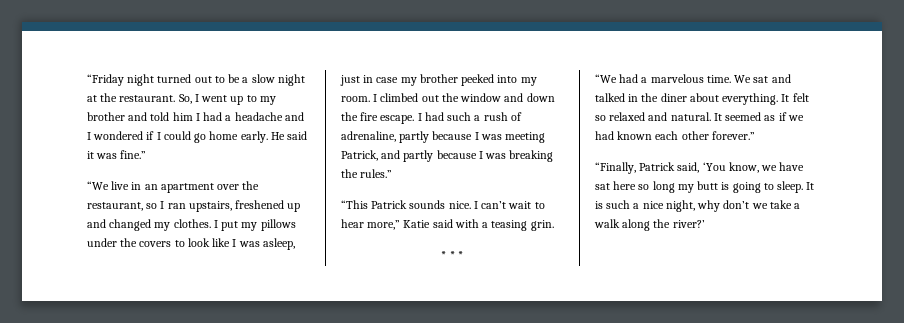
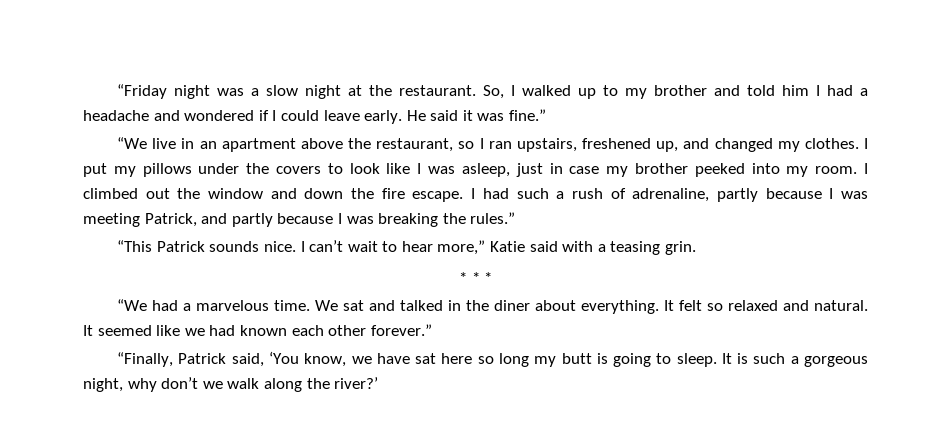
[157,74,241,83] turned out to be -> [217,88,245,96] was
[201,95,228,102] went -> [522,85,572,96] walked
[87,132,91,140] I -> (180, 115) none
[194,131,239,143] go home -> [323,110,360,121] leave
[217,184,240,190] over -> [300,138,343,149] above
[287,203,301,212] up -> [656,141,679,152] up,
[764,112,787,121] as if -> [156,325,181,336] like
[642,201,664,209] nice -> [804,356,869,367] gorgeous
[769,200,801,209] take a -> (223, 385) none

